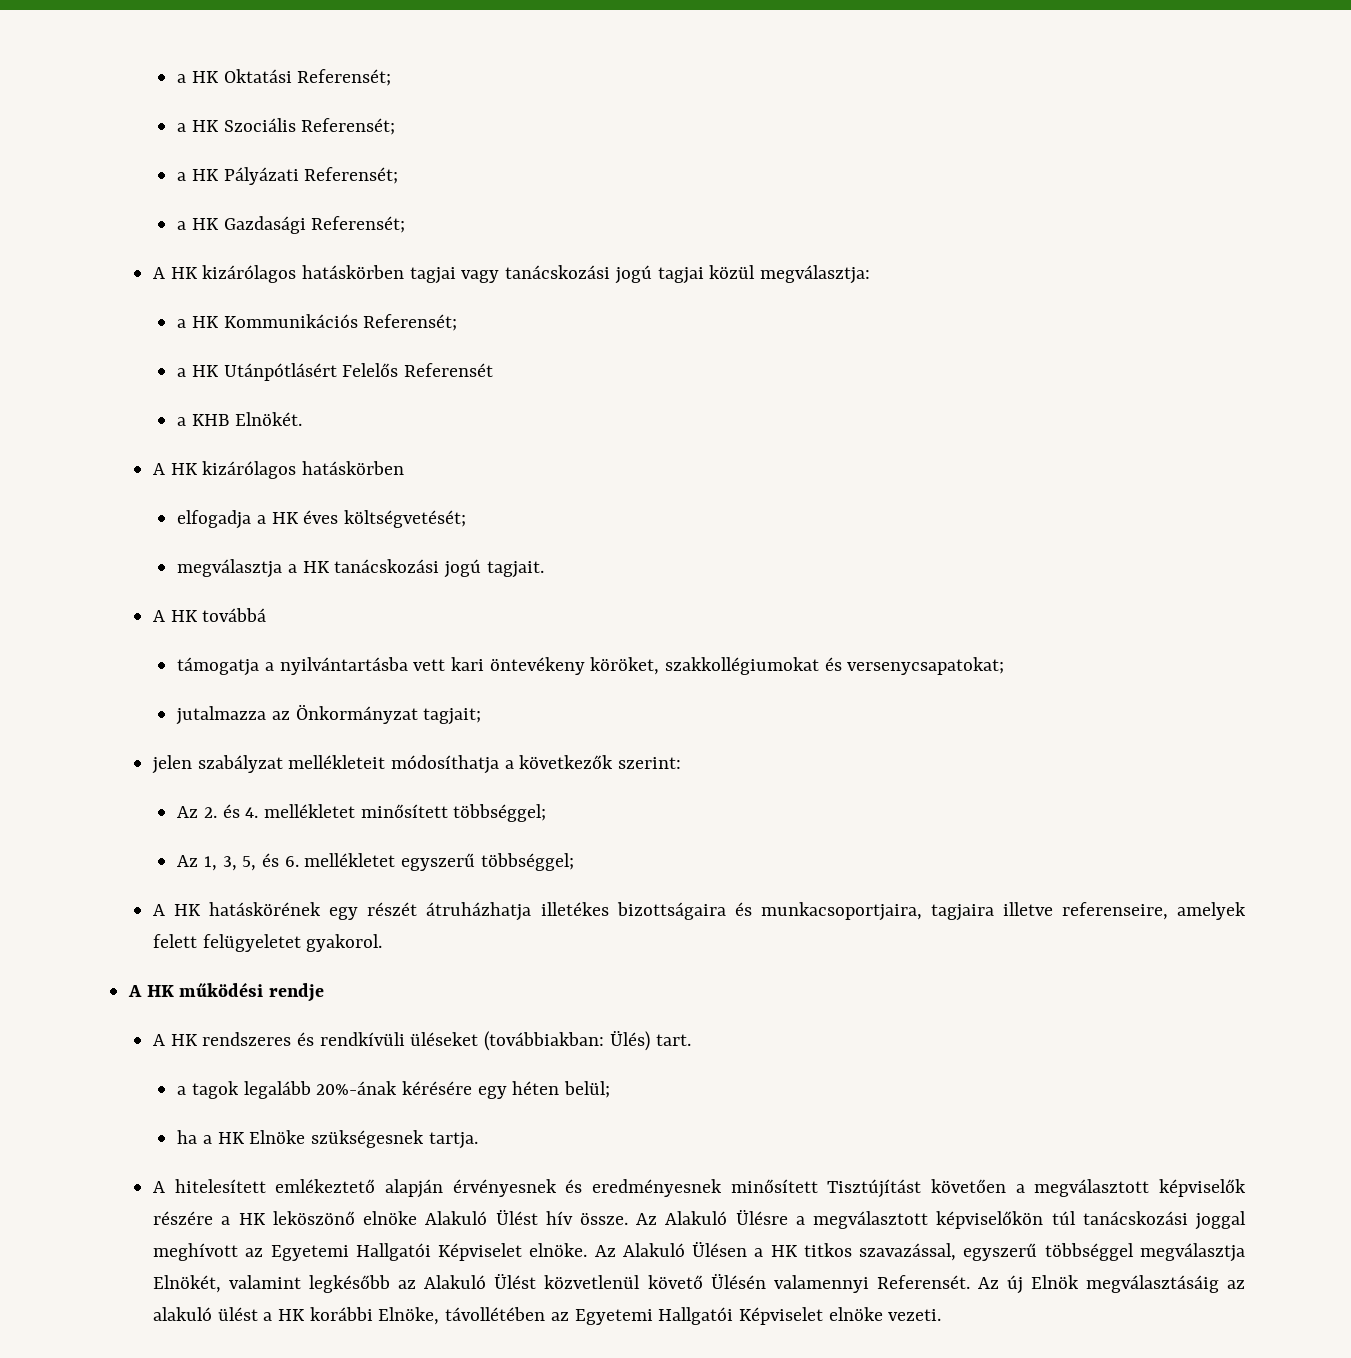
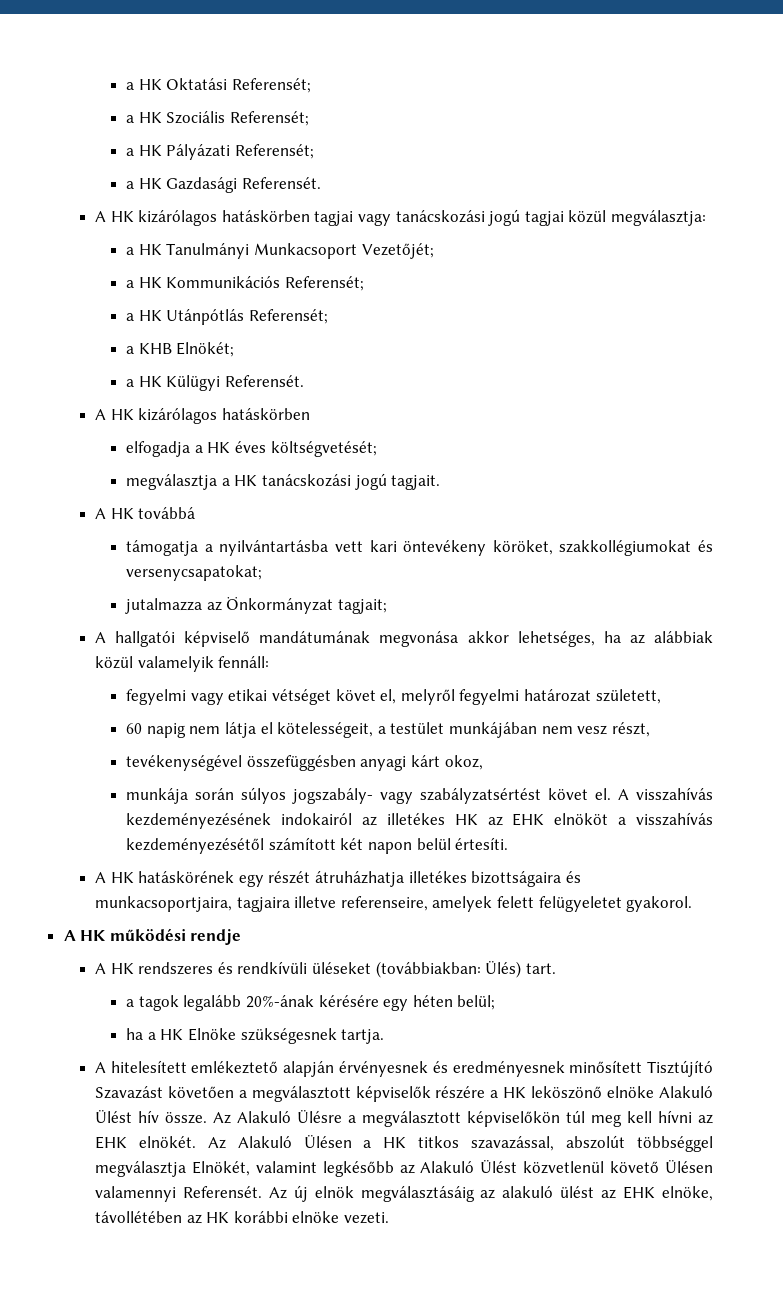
[311,216,406,233] Referensét; -> [242,177,322,189] Referensét.
(870, 274) none -> [126,243,434,259] // a HK Tanulmányi Munkacsoport Vezetőjét;
[223,363,493,381] Utánpótlásért Felelős Referensét -> [166,309,329,325] Utánpótlás Referensét;
[234,412,302,426] Elnökét. -> [176,342,235,357] [126,375,305,391] Elnökét; // a HK Külügyi Referensét.
[152,755,682,774] [177,804,547,822] [177,853,574,871] jelen szabályzat mellékleteit módosíthatja a következők szerint: // Az 2. és 4. mellékletet minősített többséggel; // Az 1, 3, 5, és 6. mellékletet egyszerű többséggel; -> [94,631,713,647] [94,656,270,672] [126,689,661,705] [126,722,650,738] [126,755,483,771] [126,787,714,804] [126,812,714,829] [126,837,509,854] A hallgatói képviselő mandátumának megvonása akkor lehetséges, ha az alábbiak közül valamelyik fennáll: // fegyelmi vagy etikai vétséget követ el, melyről fegyelmi határozat született, // 60 napig nem látja el kötelességeit, a testület munkájában nem vesz részt, // tevékenységével összefüggésben anyagi kárt okoz, // munkája során súlyos jogszabály- vagy szabályzatsértést követ el. A visszahívás kezdeményezésének indokairól az illetékes HK az EHK elnököt a visszahívás kezdeményezésétől számított két napon belül értesíti.
[827,1179,922,1198] Tisztújítást -> [646,1060,713,1077] [94,1086,163,1099] Tisztújító Szavazást
[1082,1211,1246,1230] [153,1243,588,1261] tanácskozási joggal meghívott az Egyetemi Hallgatói Képviselet elnöke. -> [590,1110,713,1127] [94,1136,196,1149] meg kell hívni az EHK elnökét.
[963,1243,1038,1261] egyszerű -> [566,1135,626,1149] abszolút
[710,1273,766,1289] Ülésén -> [665,1160,713,1173] Ülésen
[1030,1275,1079,1289] Elnök -> [314,1186,354,1198] elnök
[263,1307,823,1325] a HK korábbi Elnöke, távollétében az Egyetemi Hallgatói Képviselet -> [601,1186,713,1201] [94,1211,288,1224] az EHK elnöke, távollétében az HK korábbi

